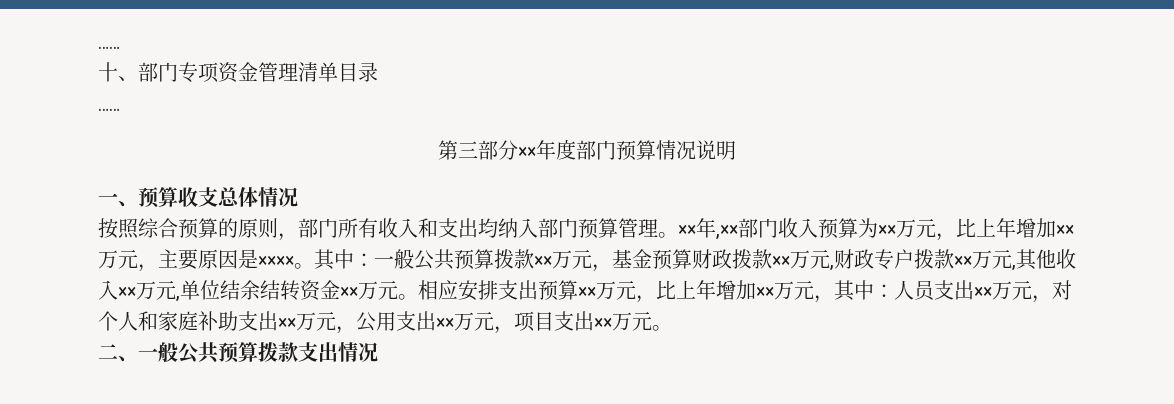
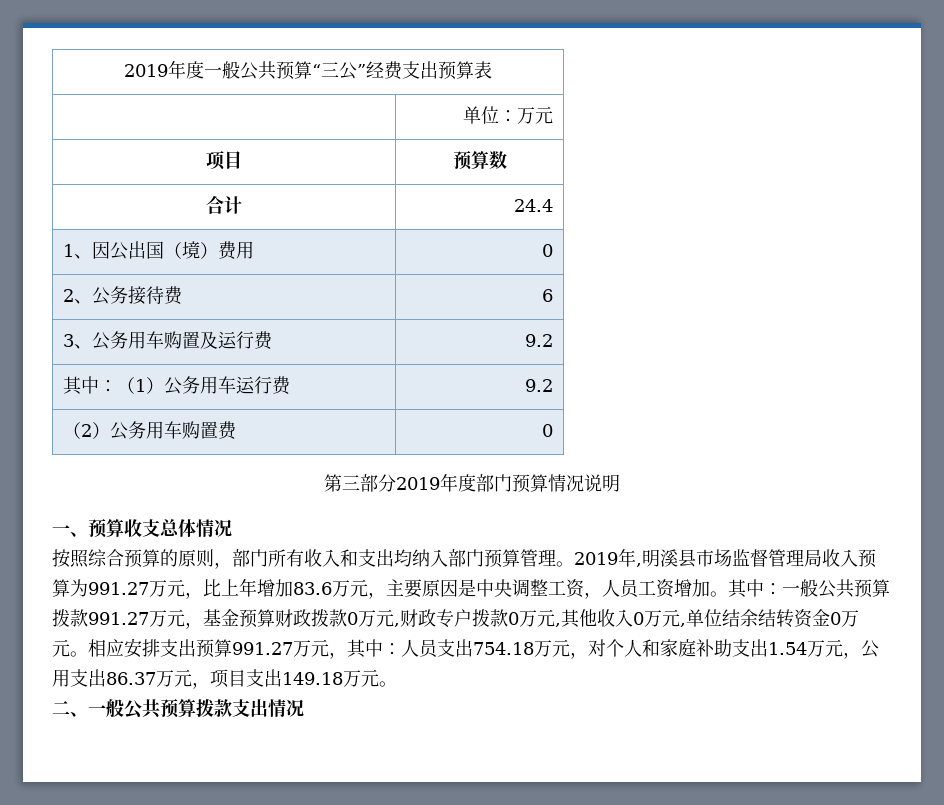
[98,46,120,49] [98,62,378,83] [98,108,120,111] …… // 十、部门专项资金管理清单目录 // …… -> [124,60,492,80] [462,106,553,124] [206,151,242,170] [452,151,507,170] [206,196,242,214] [513,199,553,212] [63,241,255,260] [541,244,553,257] [63,286,184,305] [541,289,553,302] [63,331,274,350] [524,334,553,347] [63,376,292,395] [524,379,553,392] [63,421,238,440] [541,424,553,437] 2019年度一般公共预算“三公”经费支出预算表 // | 单位：万元 // 项目 | 预算数 // 合计 | 24.4 // 1、因公出国（境）费用 | 0 // 2、公务接待费 | 6 // 3、公务用车购置及运行费 | 9.2 // 其中：（1）公务用车运行费 | 9.2 // （2）公务用车购置费 | 0
[518,146,536,158] ×× -> [396,477,440,490] 2019
[678,218,778,240] ××年,××部门 -> [574,548,822,568] 2019年,明溪县市场监督管理局
[878,218,1074,241] ××万元，比上年增加×× -> [88,578,332,599] 991.27万元，比上年增加83.6
[258,255,294,267] ×××× -> [476,579,710,599] 中央调整工资，人员工资增加
[534,255,552,267] ×× -> [88,612,149,625] 991.27
[772,255,790,267] ×× -> [347,612,358,625] 0
[954,255,972,267] ×× -> [508,612,519,625] 0
[118,286,136,298] ×× -> [633,612,644,625] 0
[340,286,358,298] ×× -> [830,612,841,625] 0
[578,280,774,303] ××万元，比上年增加×× -> [232,642,293,655] 991.27
[974,286,992,298] ×× -> [473,642,534,655] 754.18
[278,317,296,329] ×× -> [768,642,807,655] 1.54
[436,317,454,329] ×× -> [106,672,156,685] 86.37
[594,317,612,329] ×× -> [282,672,343,685] 149.18

